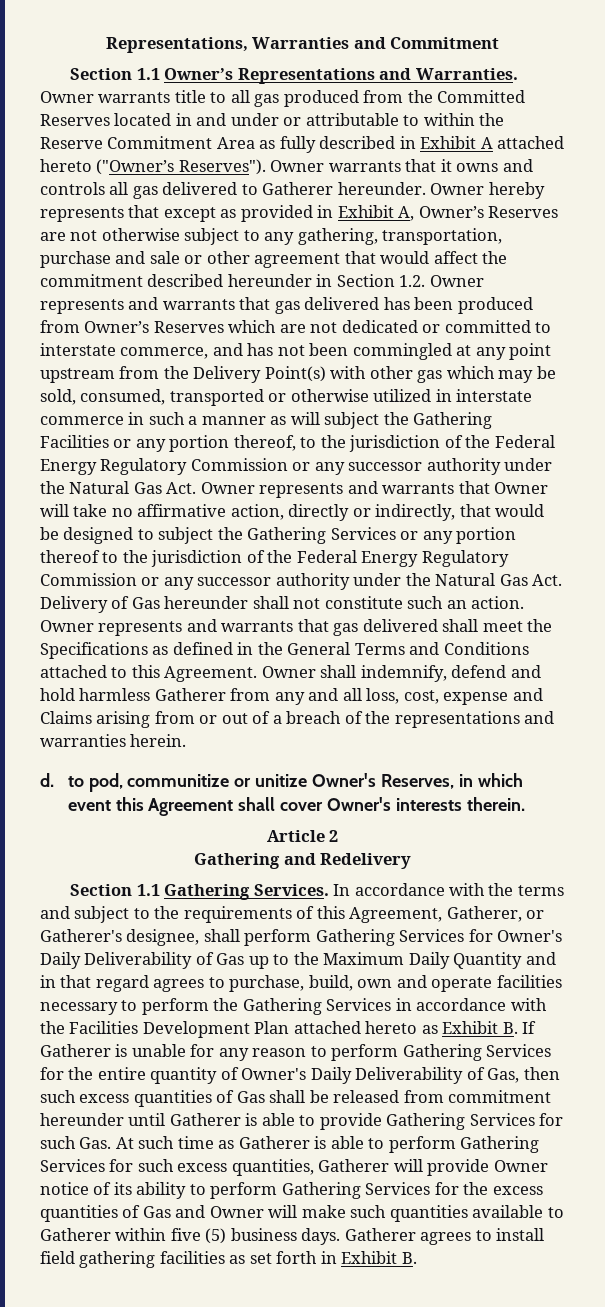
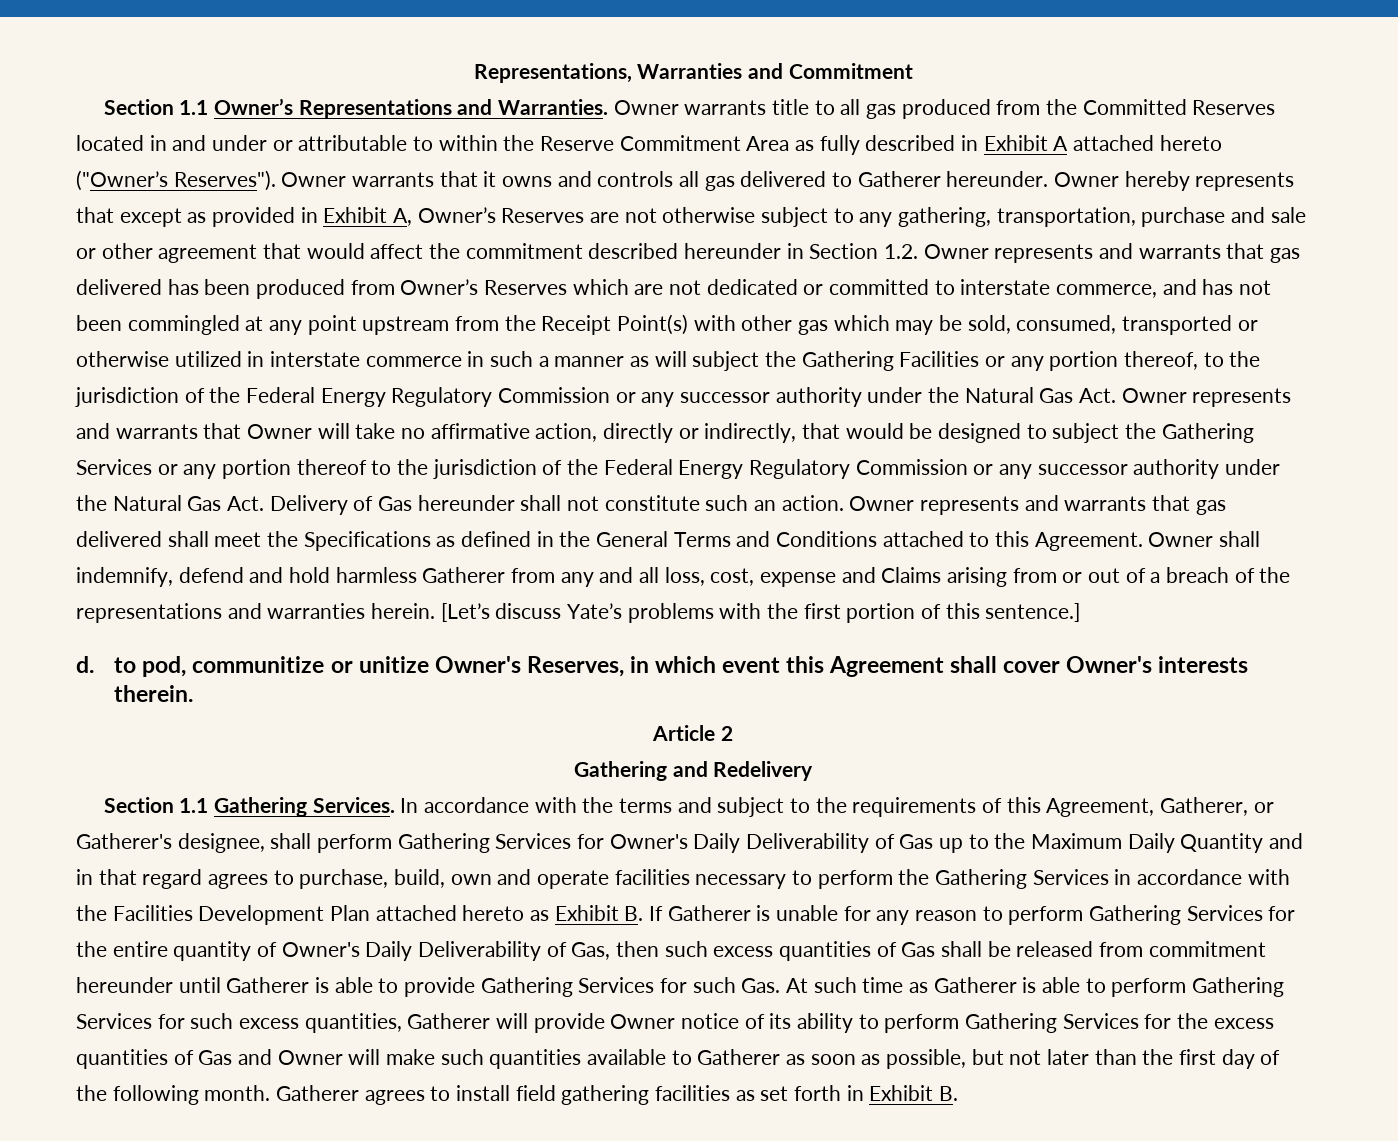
[193,366,262,383] Delivery -> [541,315,612,335] Receipt
(187, 740) none -> [440,603,1081,623] [Let’s discuss Yate’s problems with the first portion of this sentence.]
[115,1228,341,1245] within five (5) business days. -> [786,1049,1281,1069] [76,1085,271,1105] as soon as possible, but not later than the first day of the following month.

